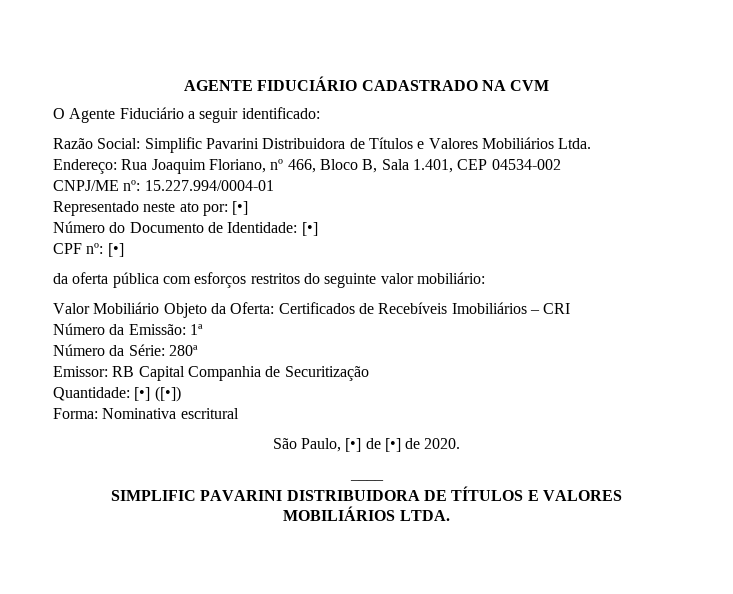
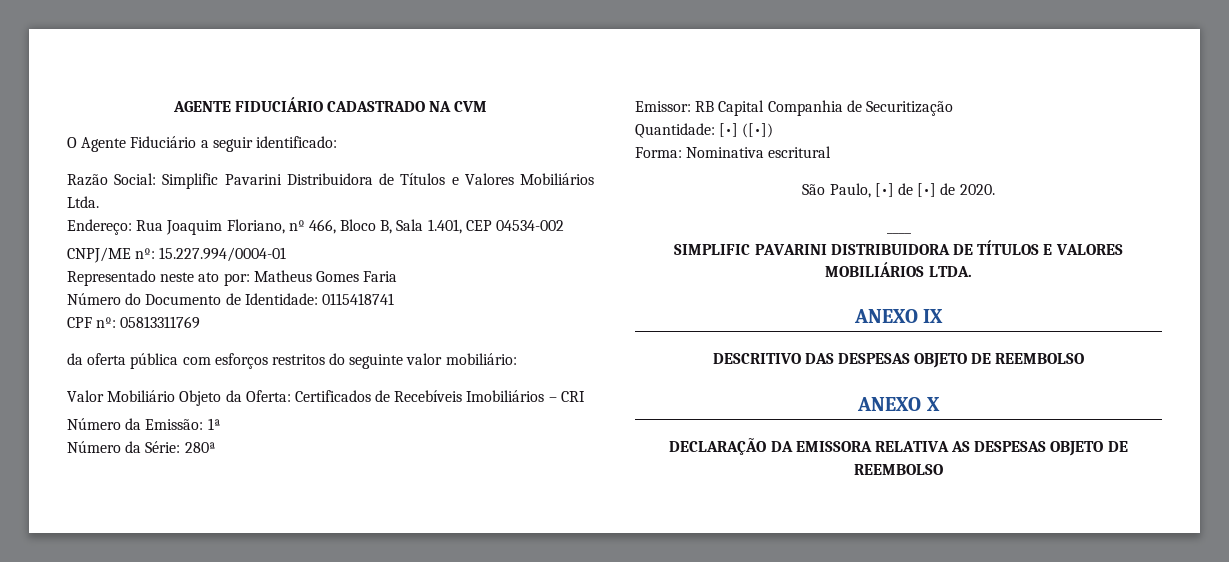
[232,201,249,215] [•] -> [253,270,398,282] Matheus Gomes Faria
[301,222,318,236] [•] -> [321,293,394,305] 0115418741
[107,243,124,257] [•] -> [120,316,201,329] 05813311769
(450, 515) none -> [853,309,944,323] [712,353,1085,368] [857,397,940,411] [669,438,1128,456] [854,464,943,475] // ANEXO IX // DESCRITIVO DAS DESPESAS OBJETO DE REEMBOLSO // ANEXO X // DECLARAÇÃO DA EMISSORA RELATIVA AS DESPESAS OBJETO DE REEMBOLSO

